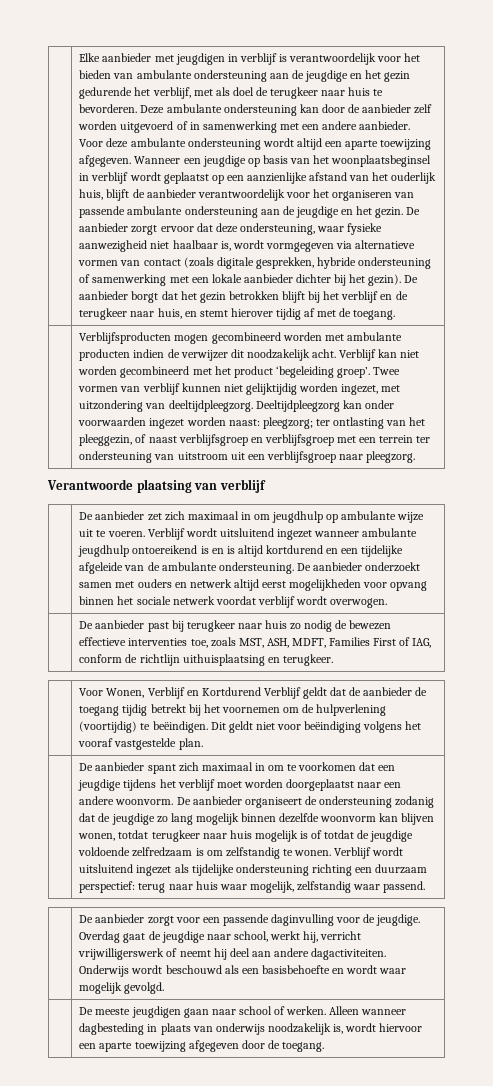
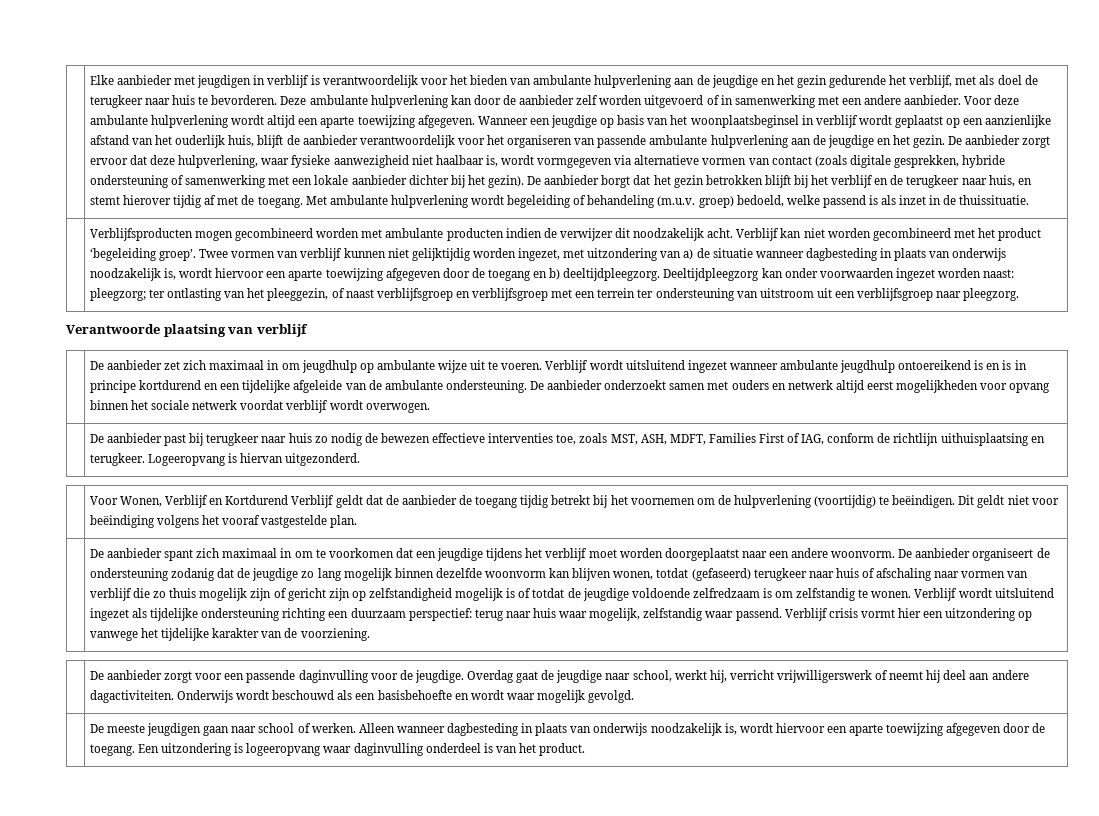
[193,70,267,82] ondersteuning -> [594,75,673,88] hulpverlening
[223,104,297,116] ondersteuning -> [370,95,449,108] hulpverlening
[187,138,261,150] ondersteuning -> [151,115,230,128] hulpverlening
[184,206,258,218] ondersteuning -> [710,135,789,148] hulpverlening
[239,223,315,235] ondersteuning, -> [178,155,259,168] hulpverlening,
(396, 315) none -> [305,195,1030,208] Met ambulante hulpverlening wordt begeleiding of behandeling (m.u.v. groep) bedoeld, welke passend is als inzet in de thuissituatie.
(166, 406) none -> [683,248,1007,261] [89,268,561,281] a) de situatie wanneer dagbesteding in plaats van onderwijs noodzakelijk is, wordt hiervoor een aparte toewijzing afgegeven door de toegang en b)
[237,545,263,557] altijd -> [1014,360,1027,370] [89,380,136,393] in principe
(333, 660) none -> [148,453,361,466] Logeeropvang is hiervan uitgezonderd.
[151,830,252,842] terugkeer naar huis -> [691,568,1029,581] [89,588,453,601] (gefaseerd) terugkeer naar huis of afschaling naar vormen van verblijf die zo thuis mogelijk zijn of gericht zijn op zelfstandigheid
(426, 887) none -> [784,608,1033,621] [89,628,370,641] Verblijf crisis vormt hier een uitzondering op vanwege het tijdelijke karakter van de voorziening.
(325, 1047) none -> [138,743,586,756] Een uitzondering is logeeropvang waar daginvulling onderdeel is van het product.

